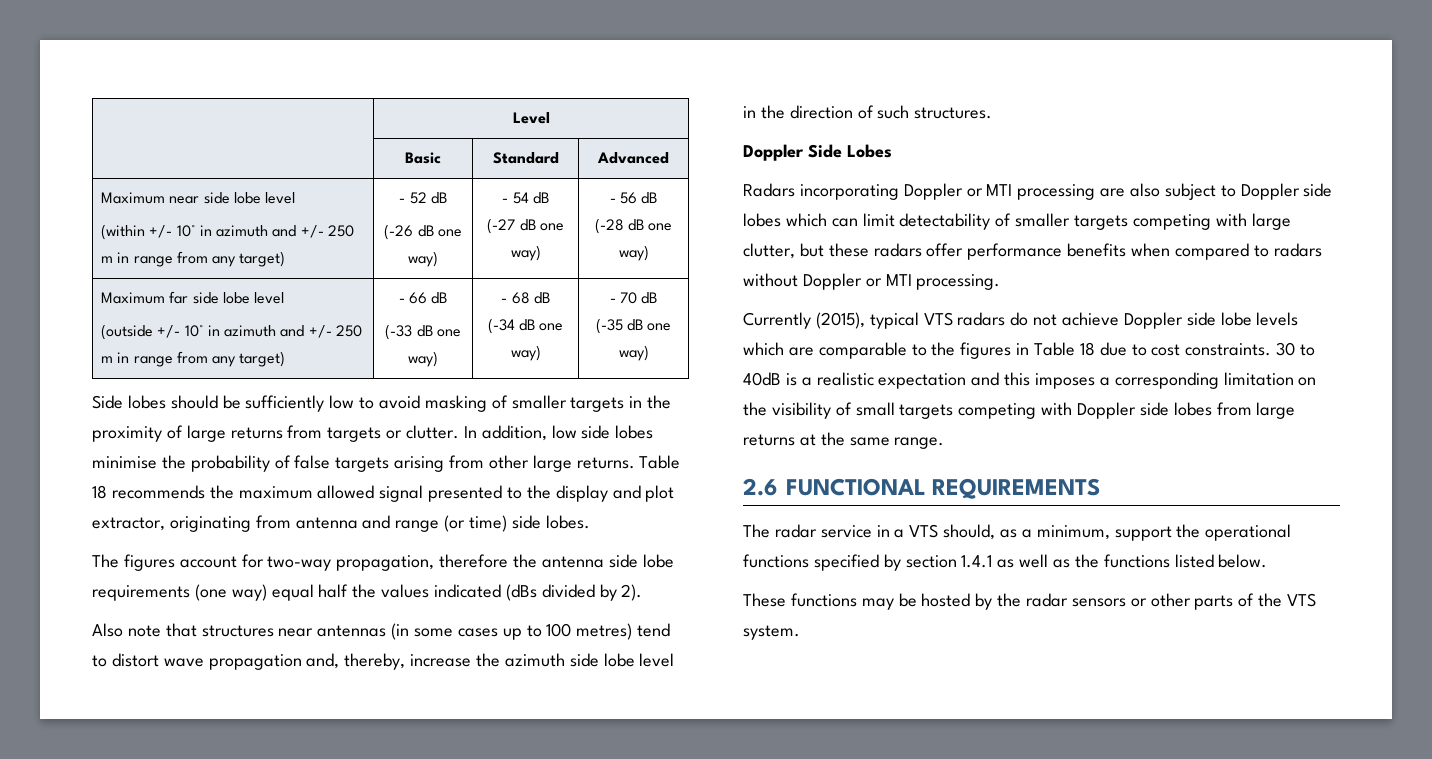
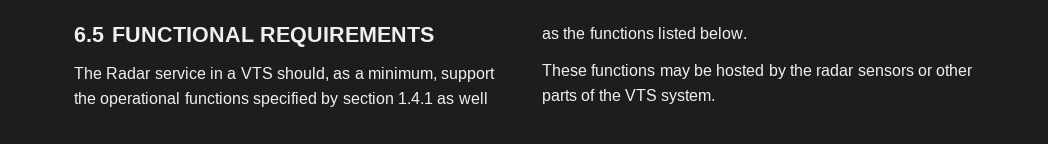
[512,112,550,124] [405,152,441,164] [492,152,559,164] [597,152,669,164] [100,192,296,204] [100,224,355,240] [100,251,286,267] [399,192,447,204] [384,224,462,240] [408,251,438,267] [502,192,549,204] [487,218,564,234] [510,245,541,261] [609,192,658,204] [594,218,673,234] [618,245,649,261] [100,291,285,304] [100,324,363,340] [100,351,286,367] [398,292,448,304] [385,324,461,340] [408,351,438,367] [501,292,550,304] [487,318,564,334] [510,345,541,361] [609,292,658,304] [595,318,672,334] [618,345,649,361] [92,395,672,412] [92,425,654,442] [92,455,681,472] [92,485,675,502] [92,515,590,532] [92,554,674,571] [92,584,643,601] [92,623,671,640] [92,653,675,670] [743,105,993,119] [743,144,892,161] [743,183,1333,200] [743,213,1291,230] [743,243,1322,260] [743,273,1001,290] [743,312,1299,329] [743,342,1316,359] [743,372,1317,389] [743,402,1296,419] [743,432,945,449] [743,478,777,496] | Level // | Basic | Standard | Advanced // Maximum near side lobe level // (within +/- 10° in azimuth and +/- 250 m in range from any target) | - 52 dB // (-26 dB one way) | - 54 dB // (-27 dB one way) | - 56 dB // (-28 dB one way) // Maximum far side lobe level // (outside +/- 10° in azimuth and +/- 250 m in range from any target) | - 66 dB // (-33 dB one way) | - 68 dB // (-34 dB one way) | - 70 dB // (-35 dB one way) // Side lobes should be sufficiently low to avoid masking of smaller targets in the proximity of large returns from targets or clutter. In addition, low side lobes minimise the probability of false targets arising from other large returns. Table 18 recommends the maximum allowed signal presented to the display and plot extractor, originating from antenna and range (or time) side lobes. // The figures account for two-way propagation, therefore the antenna side lobe requirements (one way) equal half the values indicated (dBs divided by 2). // Also note that structures near antennas (in some cases up to 100 metres) tend to distort wave propagation and, thereby, increase the azimuth side lobe level in the direction of such structures. // Doppler Side Lobes // Radars incorporating Doppler or MTI processing are also subject to Doppler side lobes which can limit detectability of smaller targets competing with large clutter, but these radars offer performance benefits when compared to radars without Doppler or MTI processing. // Currently (2015), typical VTS radars do not achieve Doppler side lobe levels which are comparable to the figures in Table 18 due to cost constraints. 30 to 40dB is a realistic expectation and this imposes a corresponding limitation on the visibility of small targets competing with Doppler side lobes from large returns at the same range. // 2.6 -> [74,27,104,42] 6.5
[774,524,817,538] radar -> [106,67,152,79] Radar

